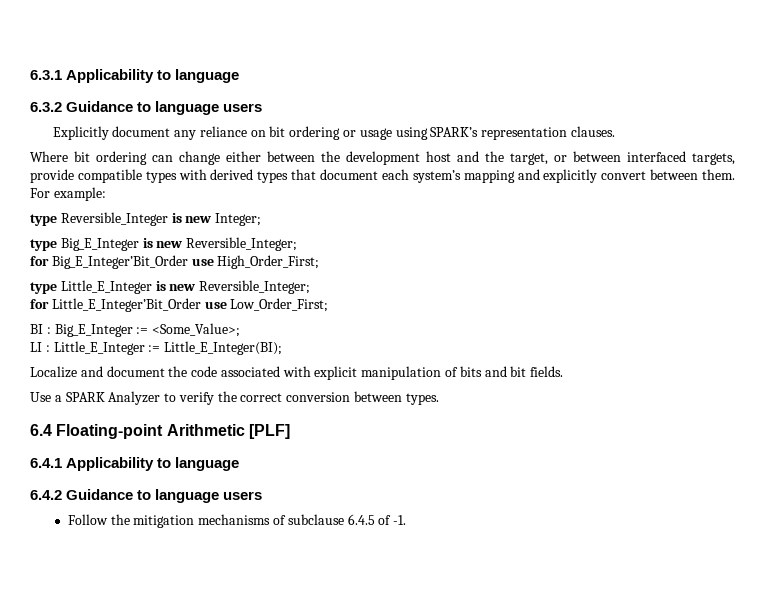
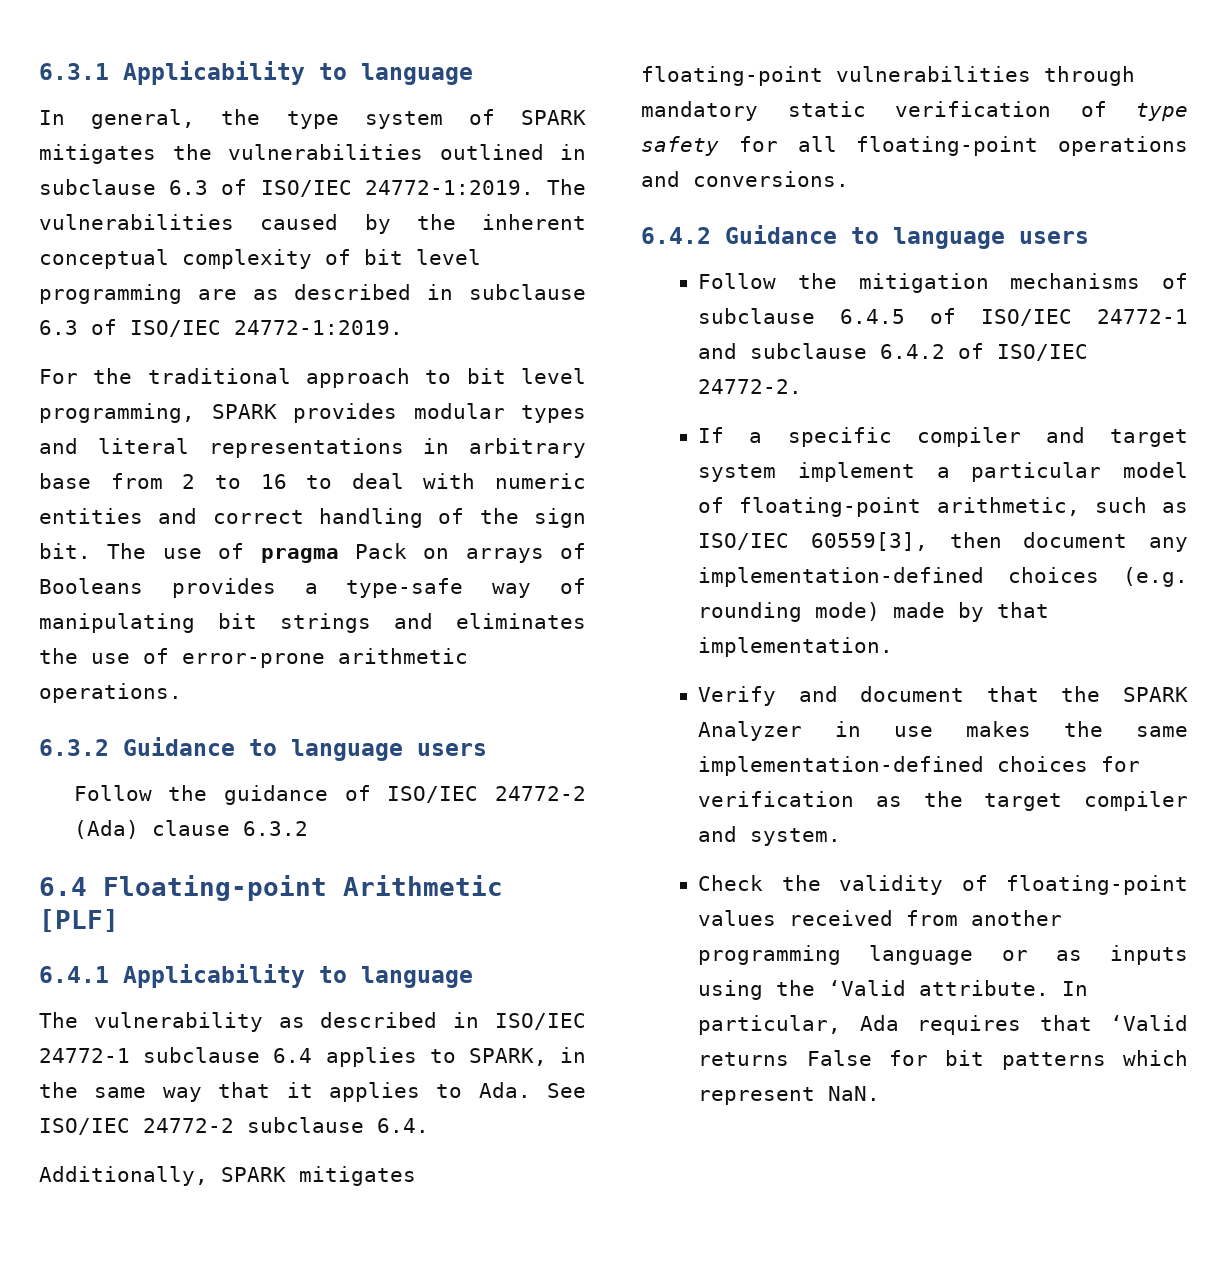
(240, 76) none -> [39,109,586,129] [39,144,586,164] [39,179,586,197] [39,214,586,234] [39,249,481,269] [39,284,586,304] [39,319,403,337] [39,368,586,388] [39,403,586,423] [39,438,586,458] [39,473,586,489] [39,508,586,528] [39,543,586,563] [39,578,586,598] [39,613,586,633] [39,648,468,668] [39,683,182,703] // In general, the type system of SPARK mitigates the vulnerabilities outlined in subclause 6.3 of ISO/IEC 24772-1:2019. The vulnerabilities caused by the inherent conceptual complexity of bit level programming are as described in subclause 6.3 of ISO/IEC 24772-1:2019. // For the traditional approach to bit level programming, SPARK provides modular types and literal representations in arbitrary base from 2 to 16 to deal with numeric entities and correct handling of the sign bit. The use of pragma Pack on arrays of Booleans provides a type-safe way of manipulating bit strings and eliminates the use of error-prone arithmetic operations.
[52,126,615,140] [30,151,735,165] [30,169,736,183] [30,187,106,201] [30,212,262,226] [30,237,298,251] [30,255,320,269] [30,280,311,294] [30,298,329,312] [30,323,241,337] [30,341,283,355] [30,366,564,380] [30,391,439,405] Explicitly document any reliance on bit ordering or usage using SPARK’s representation clauses. // Where bit ordering can change either between the development host and the target, or between interfaced targets, provide compatible types with derived types that document each system’s mapping and explicitly convert between them. For example: // type Reversible_Integer is new Integer; // type Big_E_Integer is new Reversible_Integer; // for Big_E_Integer’Bit_Order use High_Order_First; // type Little_E_Integer is new Reversible_Integer; // for Little_E_Integer’Bit_Order use Low_Order_First; // BI : Big_E_Integer := <Some_Value>; // LI : Little_E_Integer := Little_E_Integer(BI); // Localize and document the code associated with explicit manipulation of bits and bit fields. // Use a SPARK Analyzer to verify the correct conversion between types. -> [73,785,586,805] [73,820,308,839] Follow the guidance of ISO/IEC 24772-2 (Ada) clause 6.3.2
(240, 464) none -> [39,1012,586,1032] [39,1047,587,1067] [39,1082,586,1102] [39,1117,429,1135] [39,1166,416,1186] [641,66,1135,86] [641,101,1188,121] [641,136,1188,156] [641,171,849,187] // The vulnerability as described in ISO/IEC 24772-1 subclause 6.4 applies to SPARK, in the same way that it applies to Ada. See ISO/IEC 24772-2 subclause 6.4. // Additionally, SPARK mitigates floating-point vulnerabilities through mandatory static verification of type safety for all floating-point operations and conversions.
[393,515,407,525] -1. -> [981,309,1188,326] [698,343,1089,361] [698,379,803,394] [698,427,1188,447] [698,462,1188,482] [698,497,1188,517] [698,532,1188,552] [698,567,1188,587] [698,602,1050,622] [698,637,894,657] [698,686,1188,706] [698,721,1188,741] [698,756,1141,776] [698,791,1188,811] [698,826,842,846] [698,875,1188,895] [698,910,1063,926] [698,945,1188,965] [698,980,1089,1000] [698,1015,1188,1035] [698,1050,1188,1070] [698,1086,881,1105] ISO/IEC 24772-1 and subclause 6.4.2 of ISO/IEC 24772-2. // If a specific compiler and target system implement a particular model of floating-point arithmetic, such as ISO/IEC 60559[3], then document any implementation-defined choices (e.g. rounding mode) made by that implementation. // Verify and document that the SPARK Analyzer in use makes the same implementation-defined choices for verification as the target compiler and system. // Check the validity of floating-point values received from another programming language or as inputs using the ‘Valid attribute. In particular, Ada requires that ‘Valid returns False for bit patterns which represent NaN.

